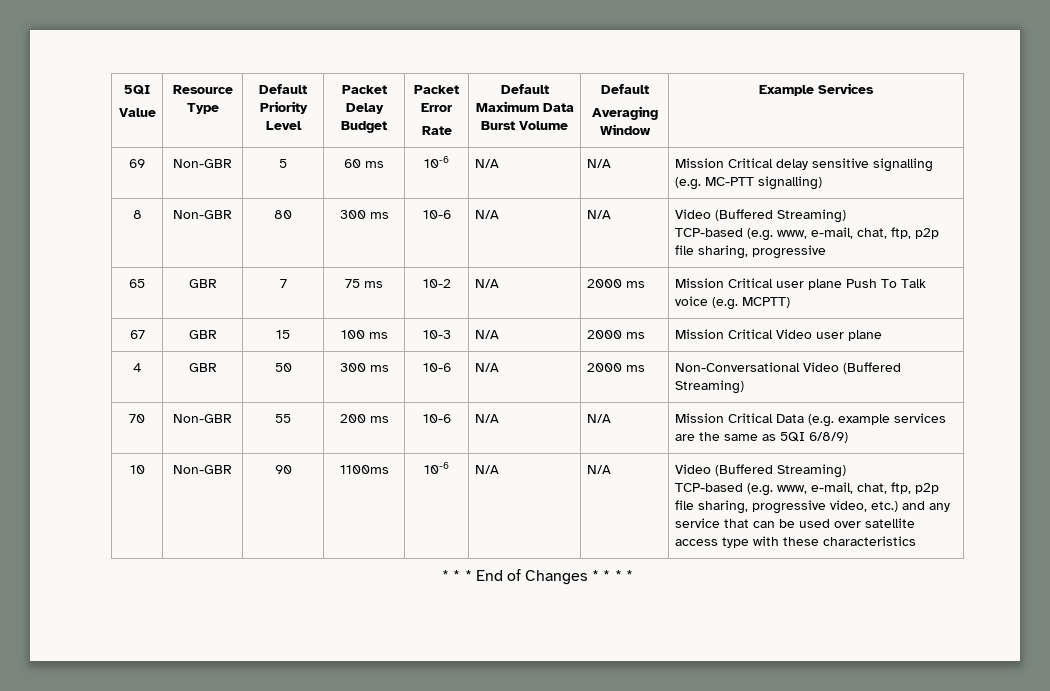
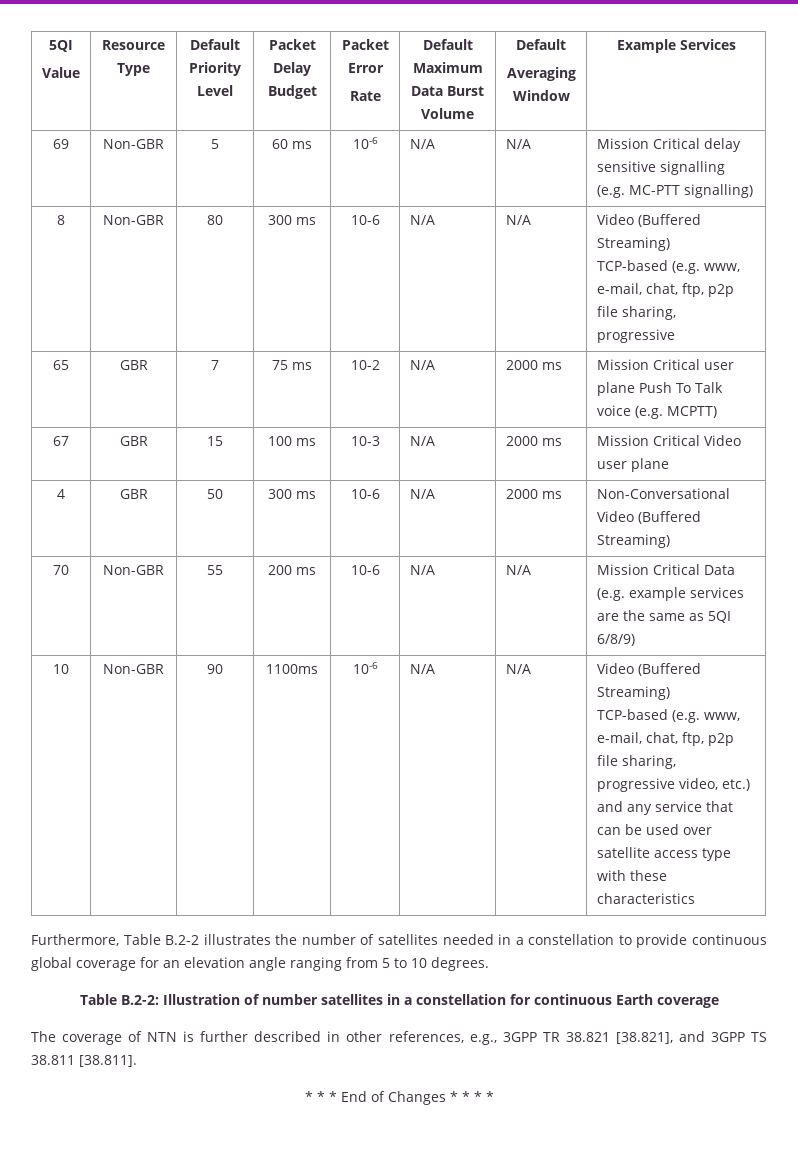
(916, 541) none -> [31,934,767,948] [31,957,489,971] [79,994,719,1008] [31,1031,767,1045] [31,1055,137,1067] // Furthermore, Table B.2-2 illustrates the number of satellites needed in a constellation to provide continuous global coverage for an elevation angle ranging from 5 to 10 degrees. // Table B.2-2: Illustration of number satellites in a constellation for continuous Earth coverage // The coverage of NTN is further described in other references, e.g., 3GPP TR 38.821 [38.821], and 3GPP TS 38.811 [38.811].

